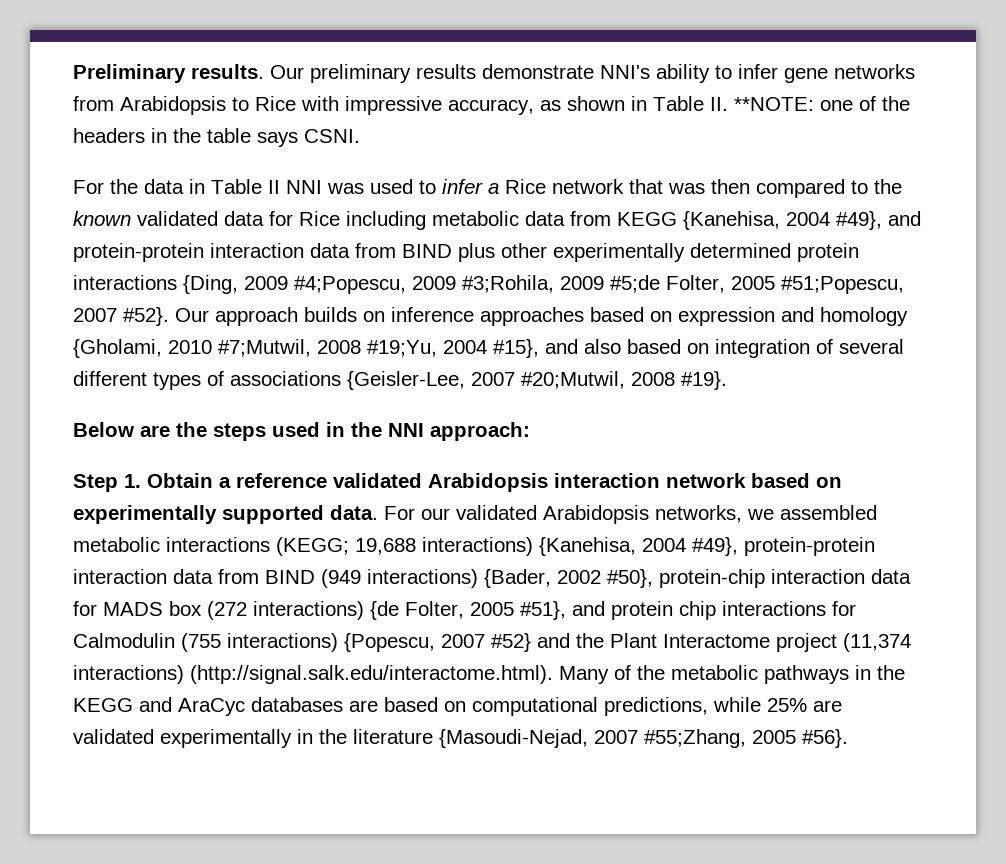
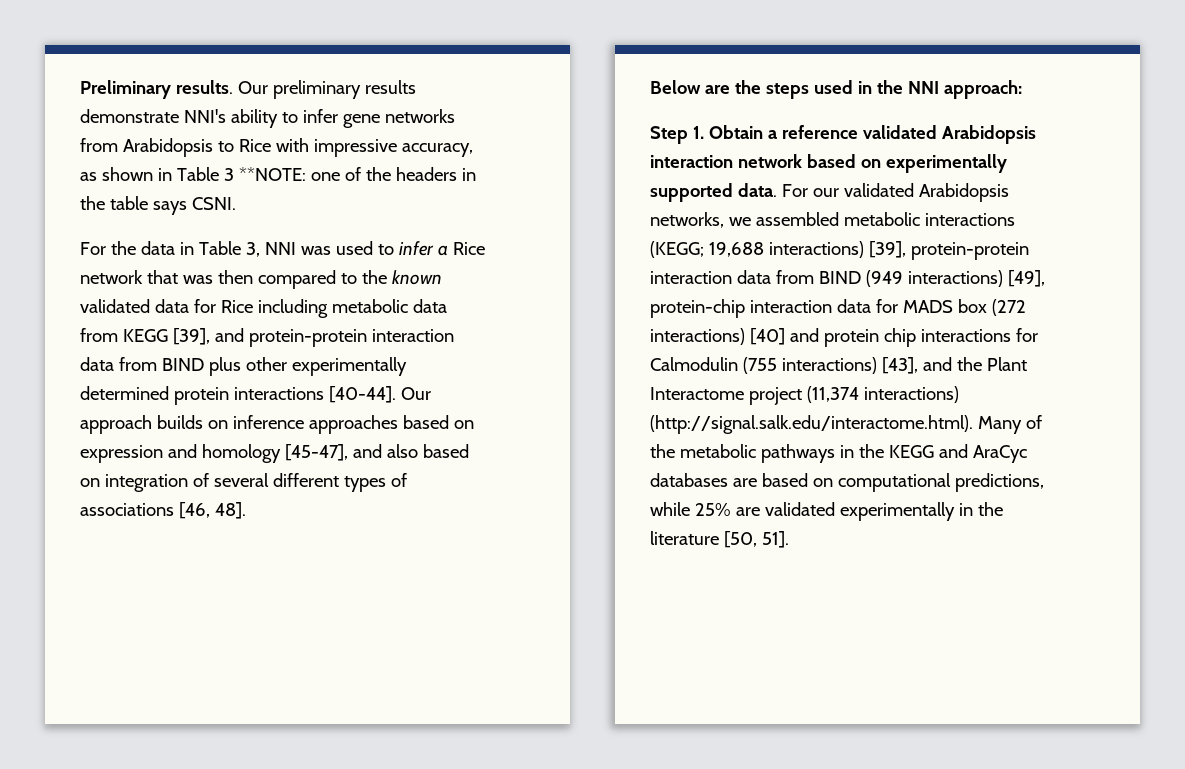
[710,97,728,111] II. -> [223,168,234,181] 3
[268,180,280,194] II -> [245,242,260,257] 3,
[683,211,882,230] {Kanehisa, 2004 #49}, -> [172,328,210,345] [39],
[183,275,904,294] [73,307,169,326] {Ding, 2009 #4;Popescu, 2009 #3;Rohila, 2009 #5;de Folter, 2005 #51;Popescu, 2007 #52}. -> [328,386,396,403] [40-44].
[73,339,539,358] {Gholami, 2010 #7;Mutwil, 2008 #19;Yu, 2004 #15}, -> [284,444,348,461] [45-47],
[347,371,727,390] {Geisler-Lee, 2007 #20;Mutwil, 2008 #19}. -> [178,502,246,519] [46, 48].
[539,537,738,556] {Kanehisa, 2004 #49}, -> [868,241,906,258] [39],
[484,569,653,588] {Bader, 2002 #50}, -> [1007,270,1045,287] [49],
[370,601,566,620] {de Folter, 2005 #51}, -> [749,328,785,345] [40]
[344,633,531,652] {Popescu, 2007 #52} -> [881,357,918,374] [43],
[439,729,848,748] {Masoudi-Nejad, 2007 #55;Zhang, 2005 #56}. -> [723,531,789,548] [50, 51].

